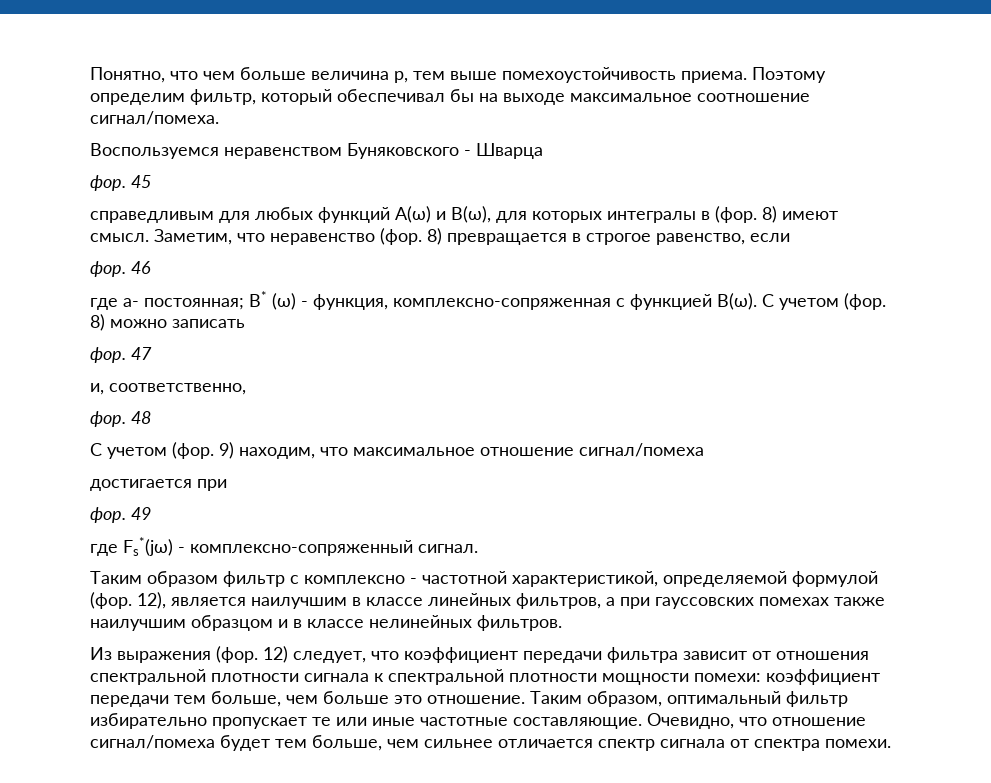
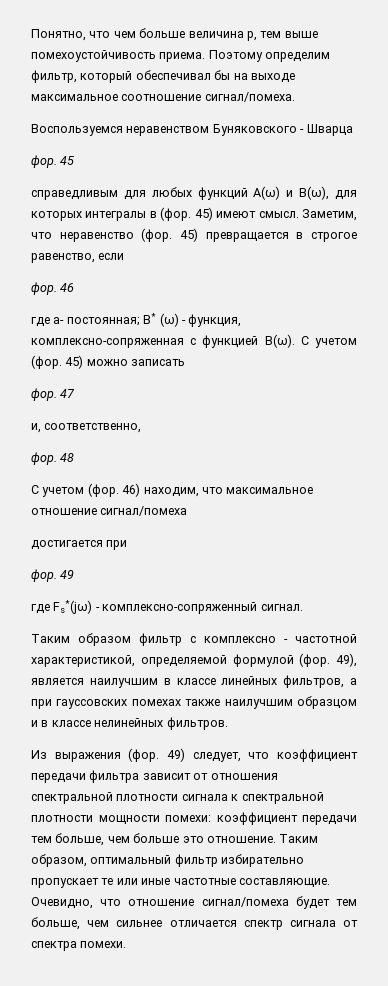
[762,206,777,223] 8) -> [194,207,213,221] 45)
[427,228,442,245] 8) -> [180,228,198,242] 45)
[90,314,105,331] 8) -> [65,355,84,369] 45)
[219,442,234,459] 9) -> [122,483,141,497] 46)
[137,592,166,609] 12), -> [336,653,357,667] 49),
[263,646,288,663] 12) -> [167,748,185,762] 49)

